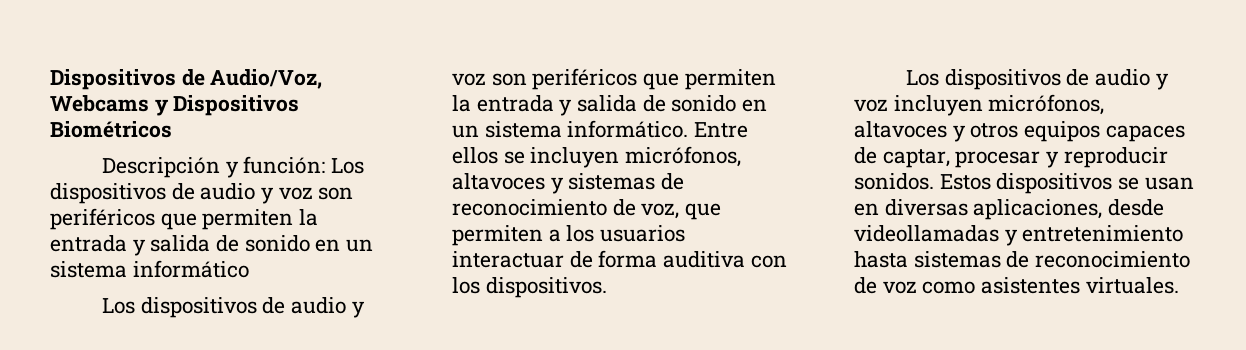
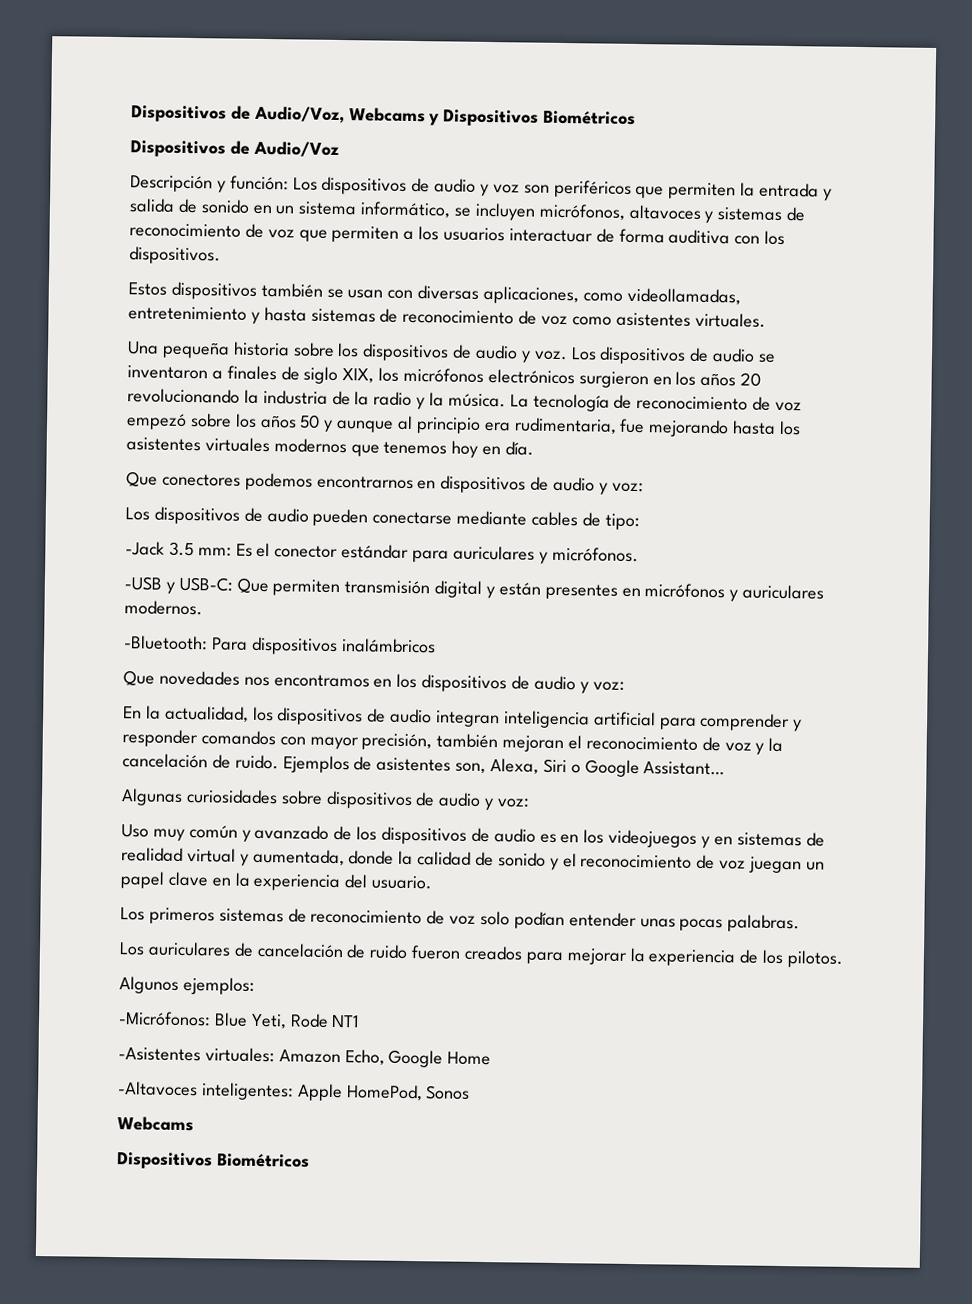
(172, 129) none -> [130,140,339,158] // Dispositivos de Audio/Voz
[132,260,249,278] [102,297,365,318] [452,68,776,90] [452,95,768,116] [452,120,749,138] [452,147,498,164] informático // Los dispositivos de audio y voz son periféricos que permiten la entrada y salida de sonido en un sistema informático. Entre ellos -> [360,201,452,219] informático,
[641,203,680,219] voz, -> [267,229,295,239] voz
[906,69,1169,90] [854,94,1105,116] [854,121,1185,142] [854,147,1168,168] [854,173,934,190] Los dispositivos de audio y voz incluyen micrófonos, altavoces y otros equipos capaces de captar, procesar y reproducir sonidos. -> (221, 255) none
(1113, 183) none -> [260,282,323,298] también
[854,203,879,216] en -> [387,289,414,299] con
[1108,199,1165,216] [854,225,1184,246] desde videollamadas y entretenimiento -> [582,287,741,306] [128,306,260,324] como videollamadas, entretenimiento y
(1179, 285) none -> [127,341,777,365] [127,365,762,389] [127,388,803,412] [126,413,802,438] [126,437,535,458] [126,471,644,495] [125,506,640,531] [125,541,639,564] [124,576,825,602] [124,600,203,616] [124,635,436,655] [123,670,625,694] [123,705,803,732] [122,729,784,755] [122,753,726,778] [121,788,531,811] [121,824,825,849] [121,847,825,874] [120,871,433,892] [120,907,801,933] [119,941,845,968] [119,976,255,995] [118,1011,360,1030] [118,1047,492,1068] [118,1081,471,1102] [117,1116,194,1132] [117,1152,310,1170] // Una pequeña historia sobre los dispositivos de audio y voz. Los dispositivos de audio se inventaron a finales de siglo XIX, los micrófonos electrónicos surgieron en los años 20 revolucionando la industria de la radio y la música. La tecnología de reconocimiento de voz empezó sobre los años 50 y aunque al principio era rudimentaria, fue mejorando hasta los asistentes virtuales modernos que tenemos hoy en día. // Que conectores podemos encontrarnos en dispositivos de audio y voz: // Los dispositivos de audio pueden conectarse mediante cables de tipo: // -Jack 3.5 mm: Es el conector estándar para auriculares y micrófonos. // -USB y USB-C: Que permiten transmisión digital y están presentes en micrófonos y auriculares modernos. // -Bluetooth: Para dispositivos inalámbricos // Que novedades nos encontramos en los dispositivos de audio y voz: // En la actualidad, los dispositivos de audio integran inteligencia artificial para comprender y responder comandos con mayor precisión, también mejoran el reconocimiento de voz y la cancelación de ruido. Ejemplos de asistentes son, Alexa, Siri o Google Assistant… // Algunas curiosidades sobre dispositivos de audio y voz: // Uso muy común y avanzado de los dispositivos de audio es en los videojuegos y en sistemas de realidad virtual y aumentada, donde la calidad de sonido y el reconocimiento de voz juegan un papel clave en la experiencia del usuario. // Los primeros sistemas de reconocimiento de voz solo podían entender unas pocas palabras. // Los auriculares de cancelación de ruido fueron creados para mejorar la experiencia de los pilotos. // Algunos ejemplos: // -Micrófonos: Blue Yeti, Rode NT1 // -Asistentes virtuales: Amazon Echo, Google Home // -Altavoces inteligentes: Apple HomePod, Sonos // Webcams // Dispositivos Biométricos

